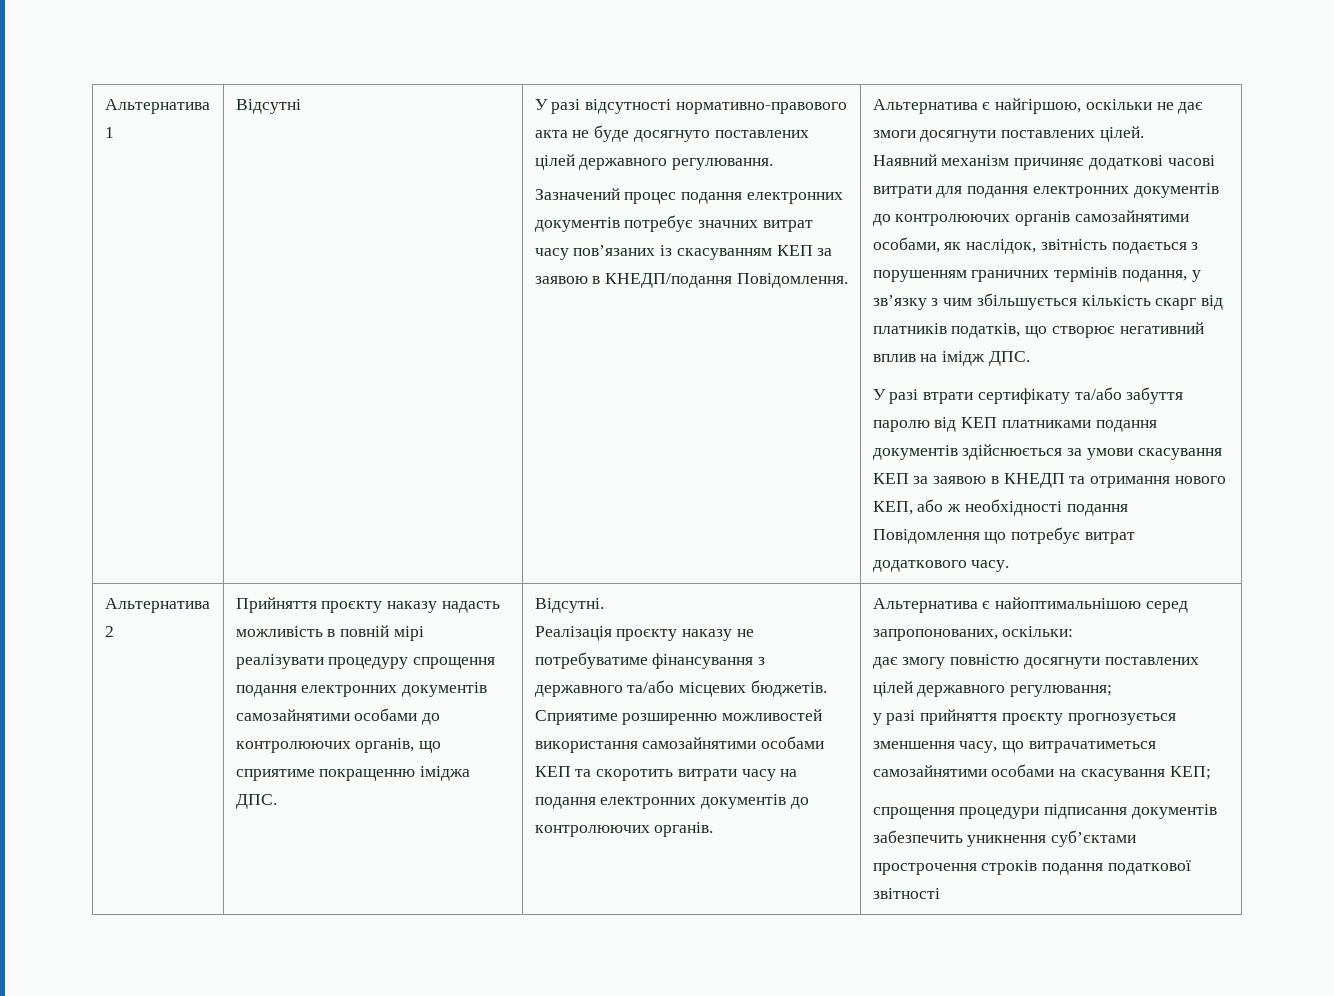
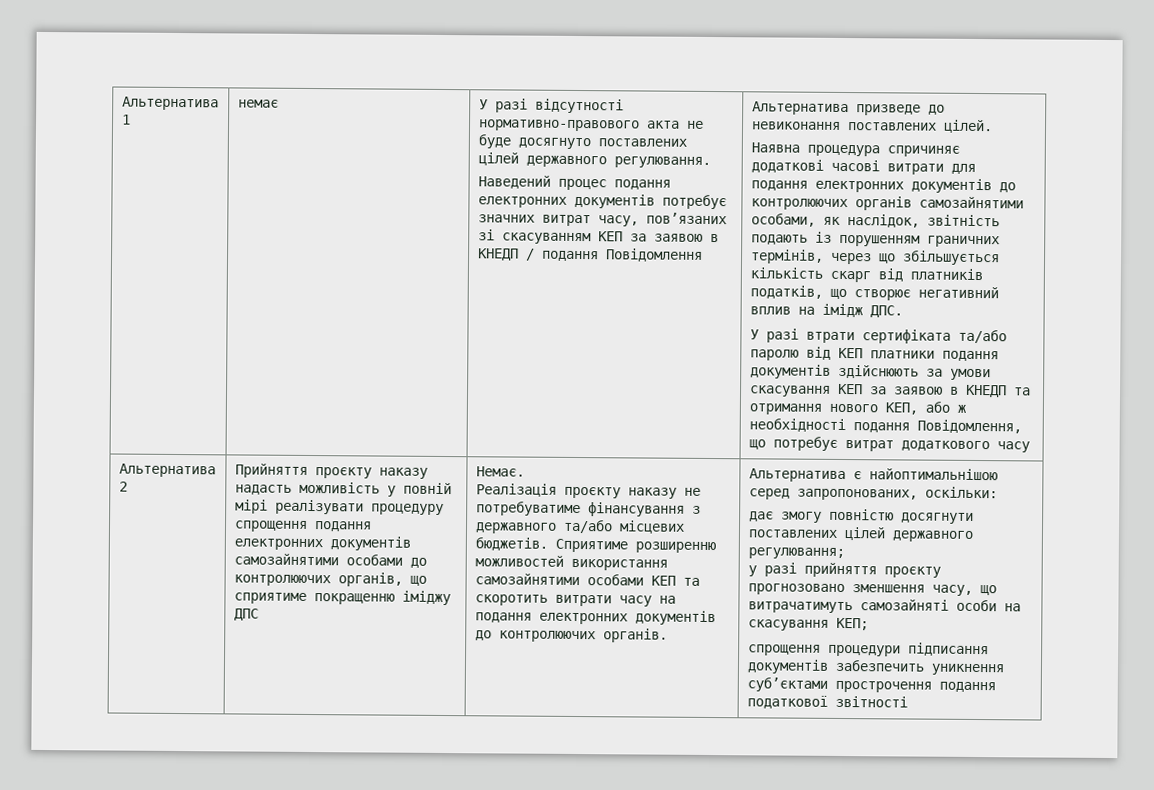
[235,99,301,114] Відсутні -> [237,99,279,108] немає
[534,188,620,200] Зазначений -> [477,175,551,189] Наведений
[534,245,673,260] часу пов’язаних із -> [597,212,727,227] [477,229,495,241] часу, пов’язаних зі
[605,273,848,288] [872,98,1204,114] [872,130,997,142] КНЕДП/подання Повідомлення. | Альтернатива є найгіршою, оскільки не дає змоги досягнути -> [477,248,703,262] [751,101,945,116] [750,121,841,130] КНЕДП / подання Повідомлення | Альтернатива призведе до невиконання
[872,154,1085,170] Наявний механізм причиняє -> [750,142,960,157] Наявна процедура спричиняє
[1111,242,1199,254] [872,267,1201,282] [872,295,973,310] подається з порушенням граничних термінів подання, у зв’язку з чим -> [750,231,1000,248] [749,249,896,265] подають із порушенням граничних термінів, через що
[977,387,1184,404] сертифікату та/або забуття -> [861,329,1007,344] сертифіката та/або
[1001,420,1091,428] платниками -> [869,350,935,359] платники
[962,444,1063,460] здійснюється -> [837,364,919,379] здійснюють
[872,529,980,544] Повідомлення -> [916,419,1022,434] Повідомлення,
[971,560,1010,572] часу. -> [996,441,1030,453] часу
[327,629,336,637] в -> [386,485,396,497] у
[420,766,471,781] [235,794,277,809] [534,598,604,613] іміджа ДПС. | Відсутні. -> [401,590,451,606] [233,608,259,621] [475,466,525,477] іміджу ДПС | Немає.
[1067,713,1176,725] прогнозується -> [747,583,845,596] прогнозовано
[1028,741,1156,753] [872,764,1055,777] витрачатиметься самозайнятими особами -> [747,599,997,614] витрачатимуть самозайняті особи
[981,860,1038,875] строків -> (932, 686) none

